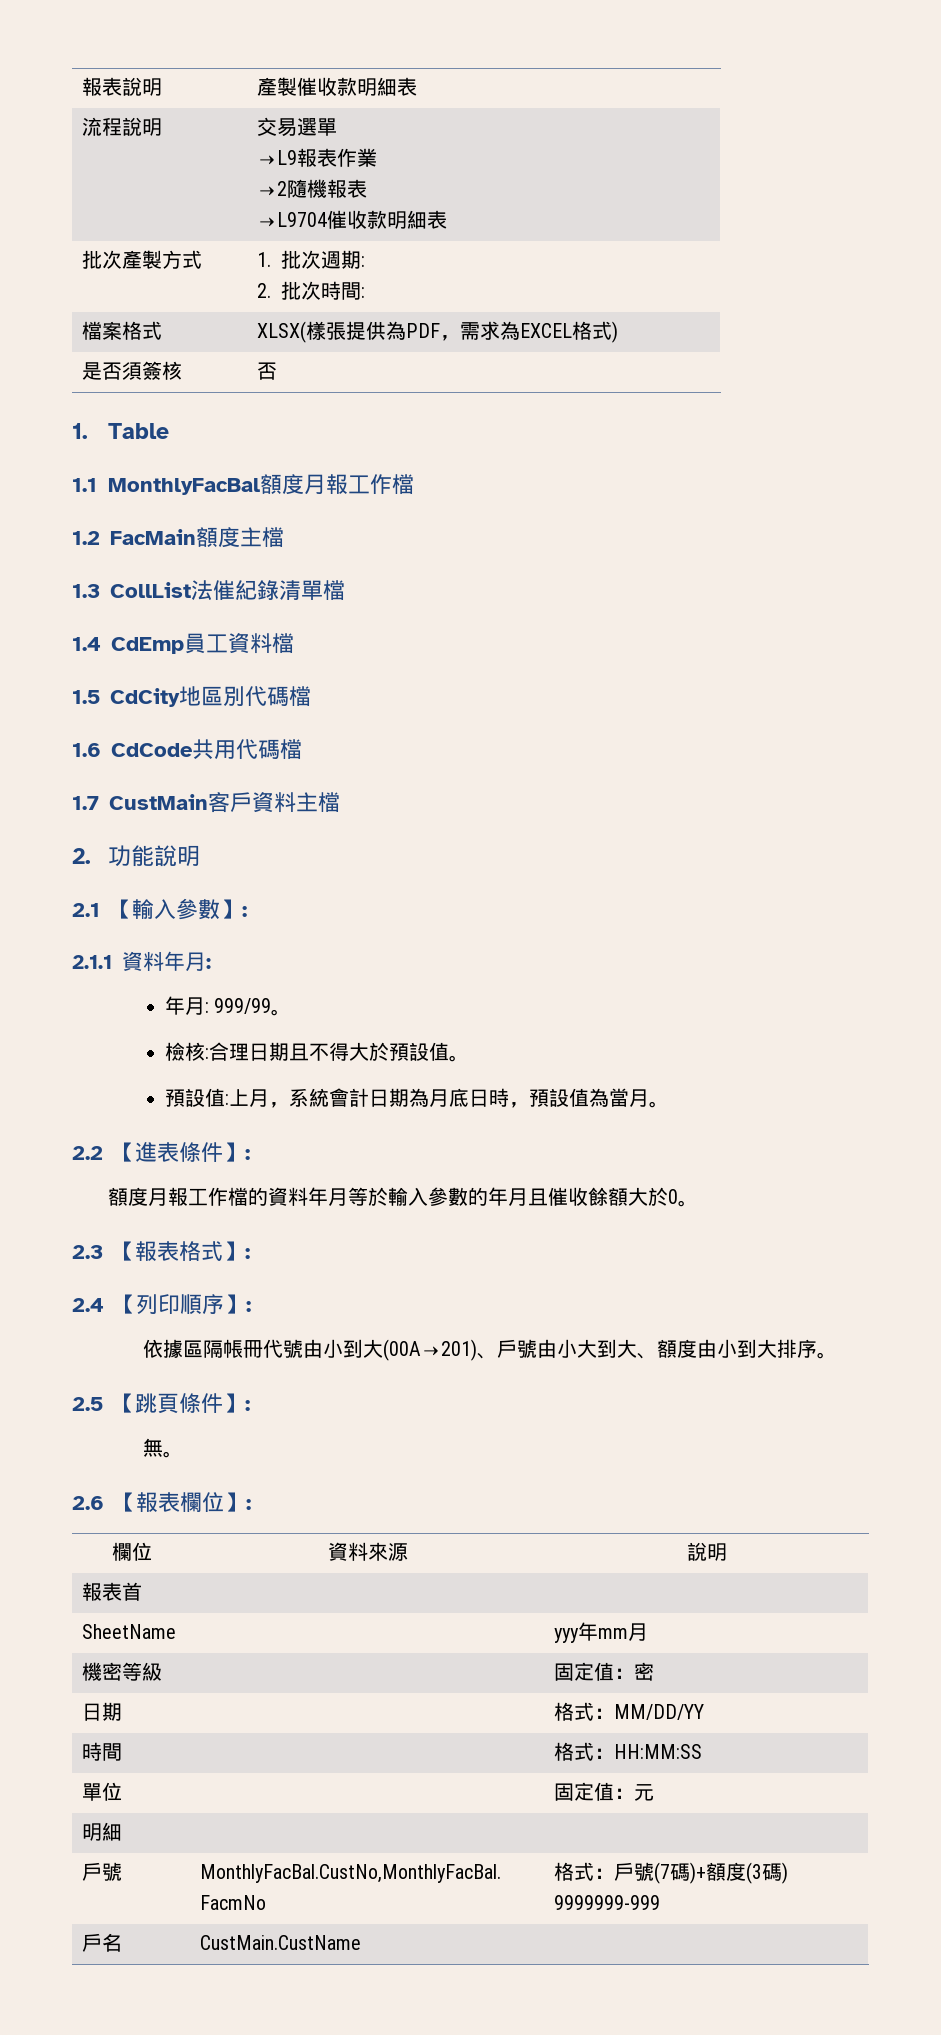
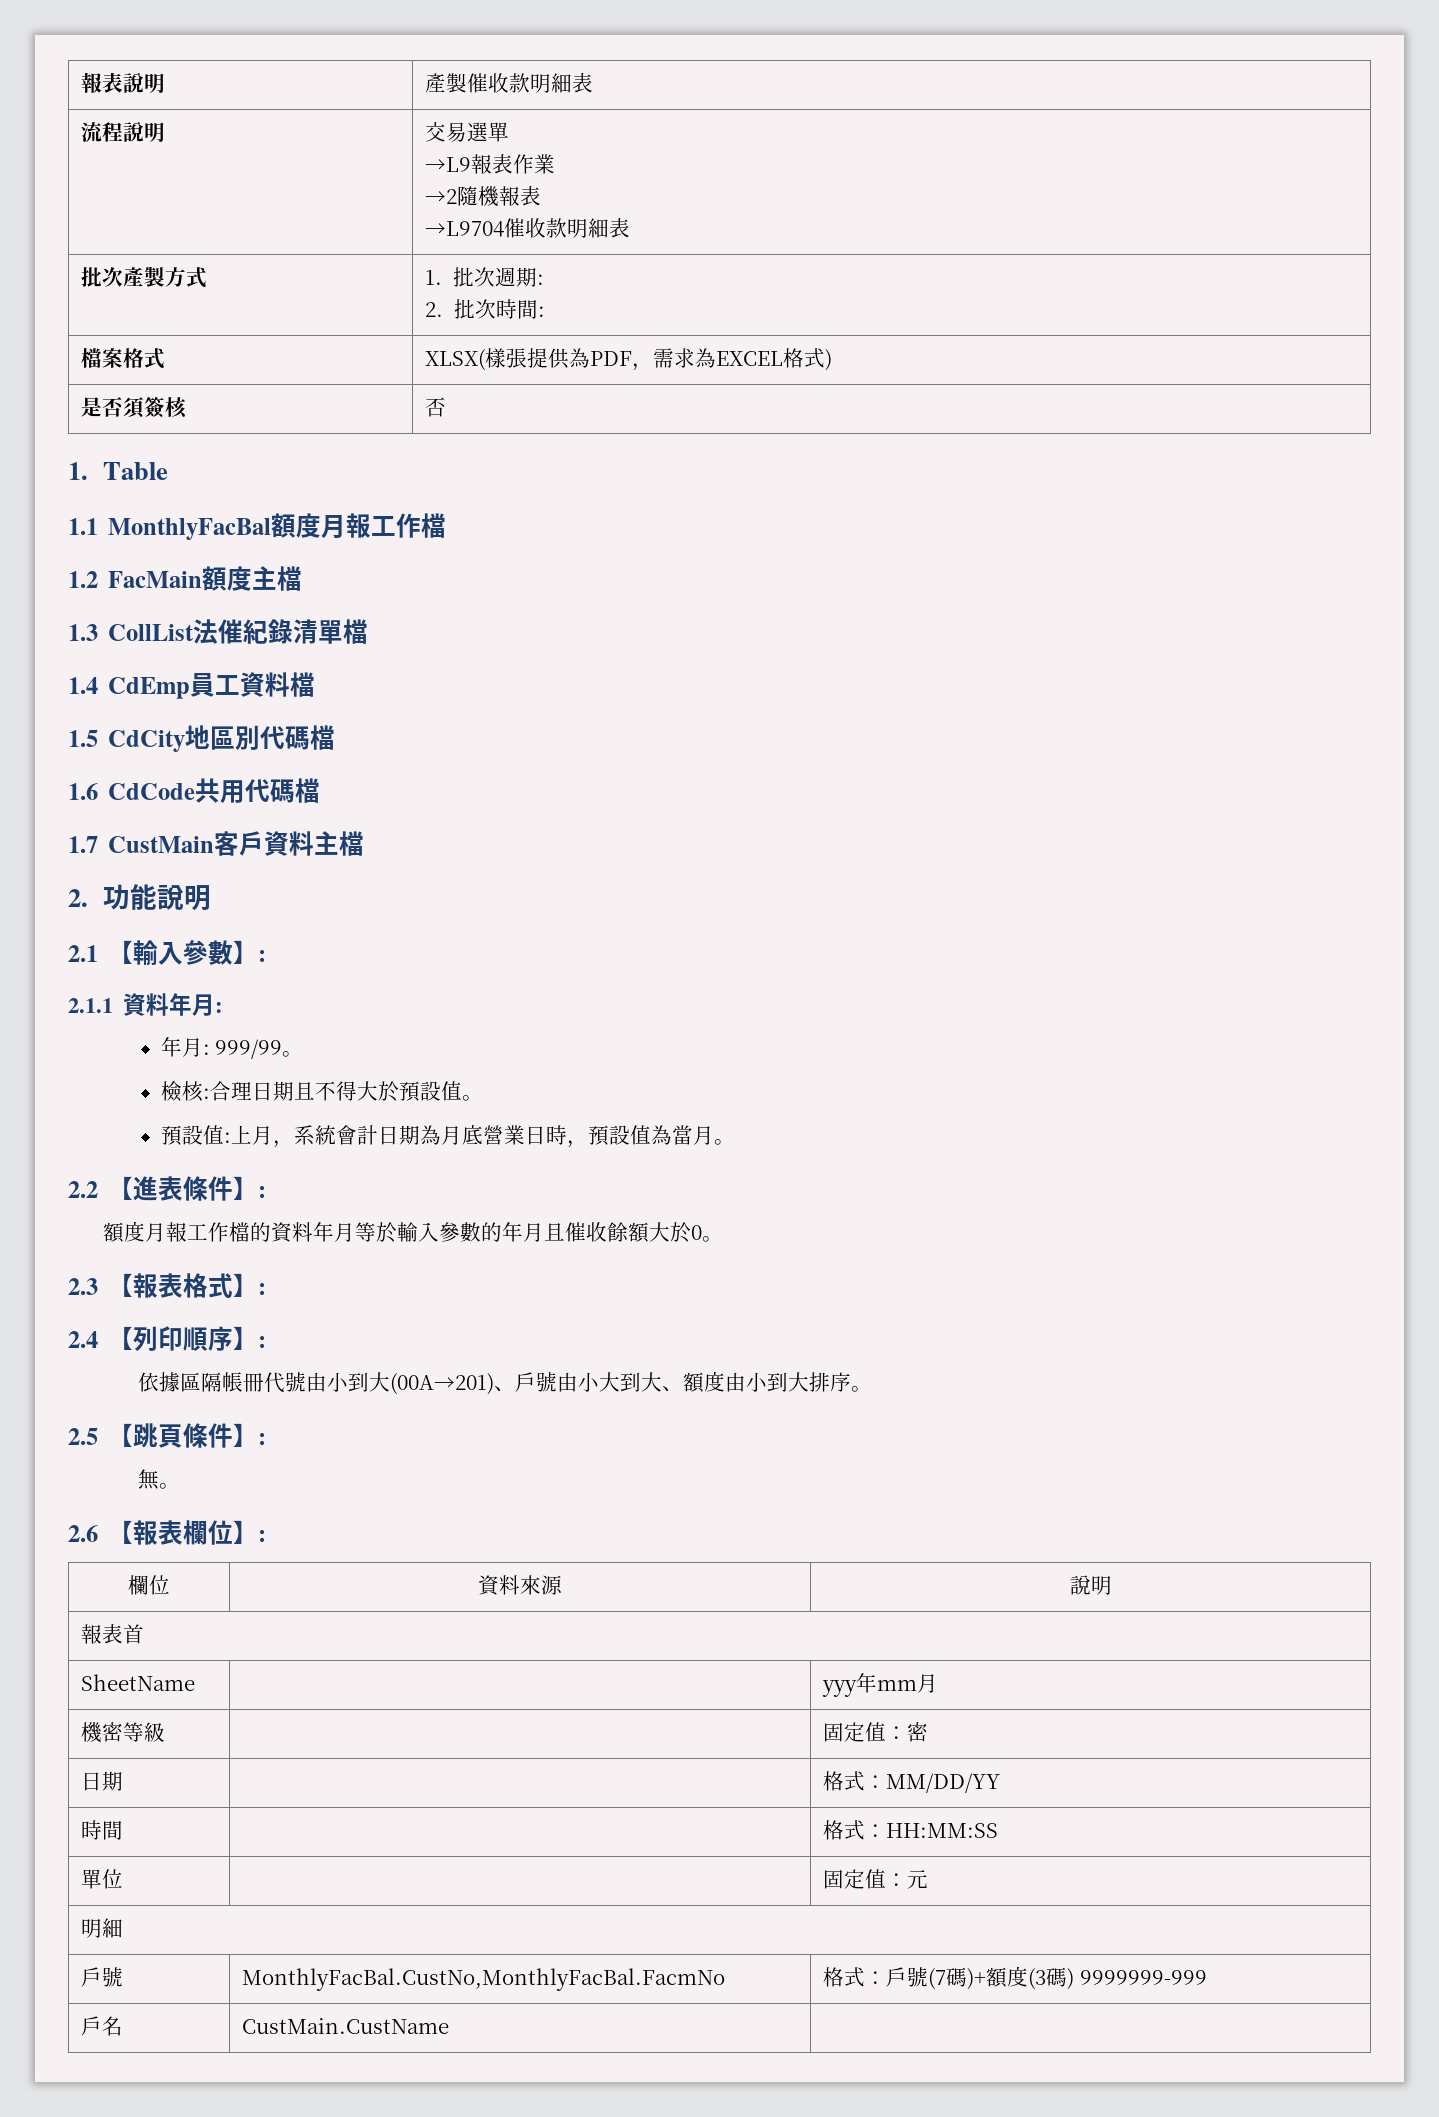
(469, 1097) none -> [482,1125,525,1145] 營業

